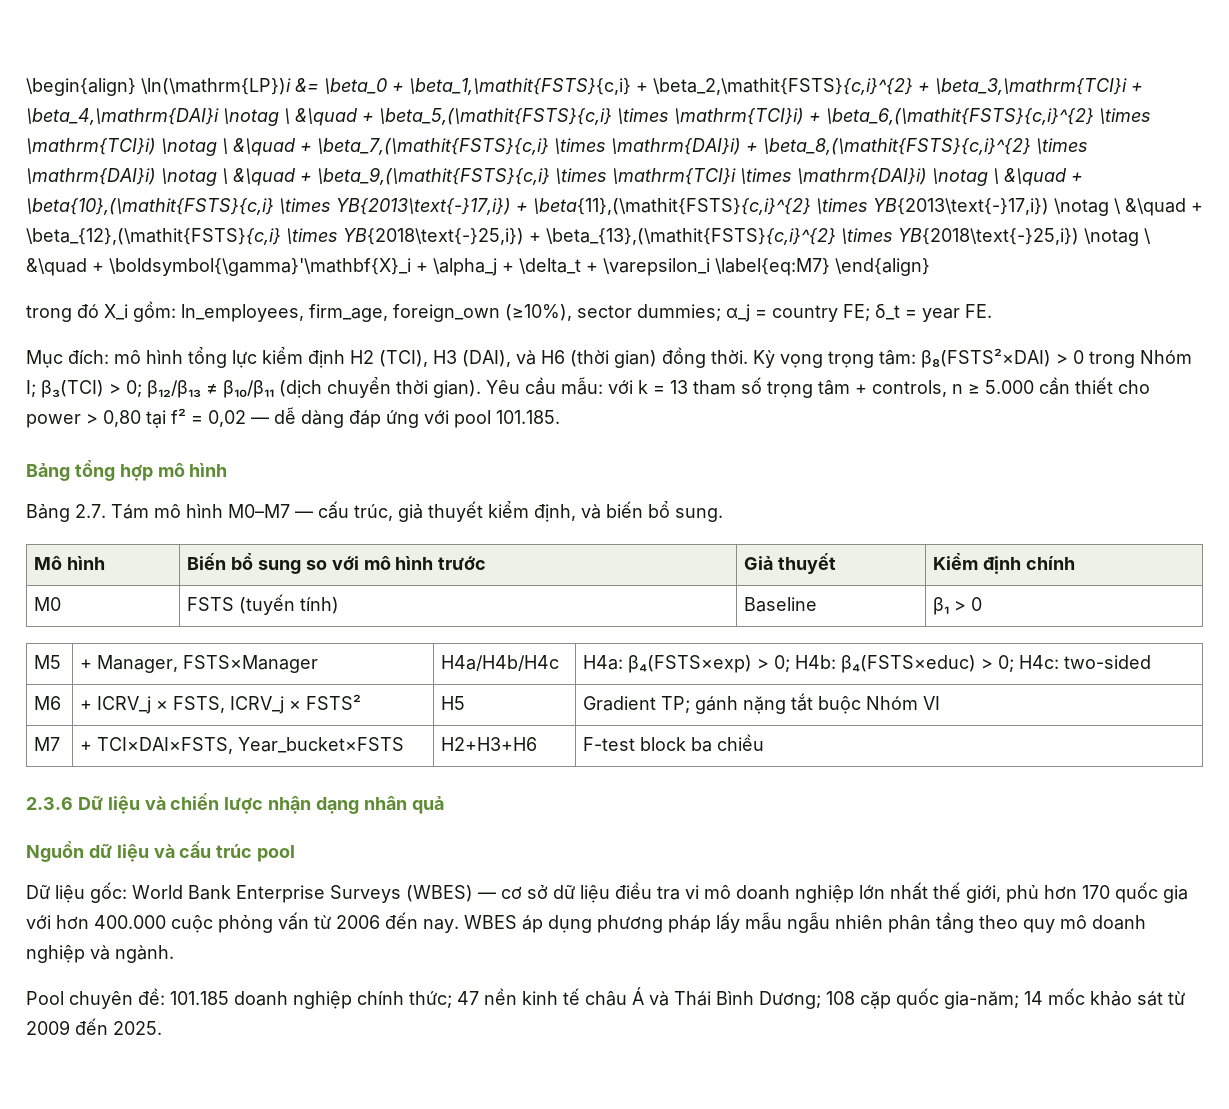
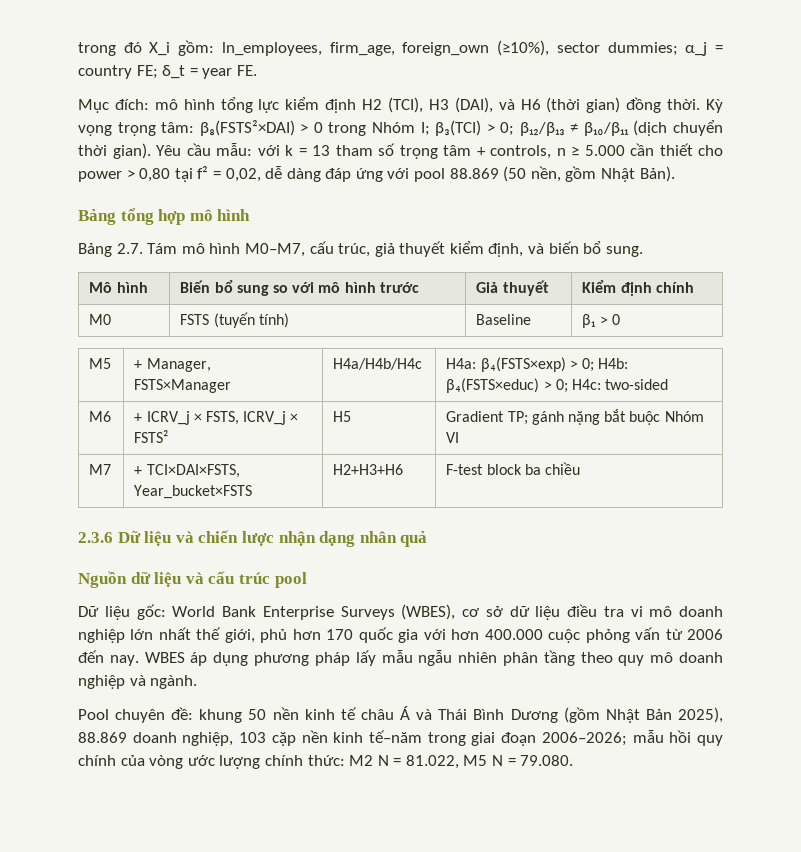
[26,78,1143,96] [26,108,1151,126] [26,138,1088,156] [26,167,1083,186] [26,198,1203,216] [26,228,1151,246] [26,258,930,276] \begin{align} \ln(\mathrm{LP})i &= \beta_0 + \beta_1,\mathit{FSTS}{c,i} + \beta_2,\mathit{FSTS}{c,i}^{2} + \beta_3,\mathrm{TCI}i + \beta_4,\mathrm{DAI}i \notag \ &\quad + \beta_5,(\mathit{FSTS}{c,i} \times \mathrm{TCI}i) + \beta_6,(\mathit{FSTS}{c,i}^{2} \times \mathrm{TCI}i) \notag \ &\quad + \beta_7,(\mathit{FSTS}{c,i} \times \mathrm{DAI}i) + \beta_8,(\mathit{FSTS}{c,i}^{2} \times \mathrm{DAI}i) \notag \ &\quad + \beta_9,(\mathit{FSTS}{c,i} \times \mathrm{TCI}i \times \mathrm{DAI}i) \notag \ &\quad + \beta{10},(\mathit{FSTS}{c,i} \times YB{2013\text{-}17,i}) + \beta{11},(\mathit{FSTS}{c,i}^{2} \times YB{2013\text{-}17,i}) \notag \ &\quad + \beta_{12},(\mathit{FSTS}{c,i} \times YB{2018\text{-}25,i}) + \beta_{13},(\mathit{FSTS}{c,i}^{2} \times YB{2018\text{-}25,i}) \notag \ &\quad + \boldsymbol{\gamma}'\mathbf{X}_i + \alpha_j + \delta_t + \varepsilon_i \label{eq:M7} \end{align} // -> (78, 49) none
[208,410,269,427] 0,02 — -> [225,168,261,182] 0,02,
[496,410,560,424] 101.185. -> [449,166,675,182] 88.869 (50 nền, gồm Nhật Bản).
[228,504,313,518] M0–M7 — -> [244,243,305,257] M0–M7,
[791,693,814,711] tắt -> [604,409,627,422] bắt
[406,885,496,902] (WBES) — -> [401,604,456,620] (WBES),
[170,991,479,1009] 101.185 doanh nghiệp chính thức; 47 -> [199,709,267,723] khung 50
[759,988,1185,1009] [26,1018,162,1035] Dương; 108 cặp quốc gia-năm; 14 mốc khảo sát từ 2009 đến 2025. -> [510,707,724,723] [78,730,723,746] [78,755,574,769] Dương (gồm Nhật Bản 2025), 88.869 doanh nghiệp, 103 cặp nền kinh tế–năm trong giai đoạn 2006–2026; mẫu hồi quy chính của vòng ước lượng chính thức: M2 N = 81.022, M5 N = 79.080.

